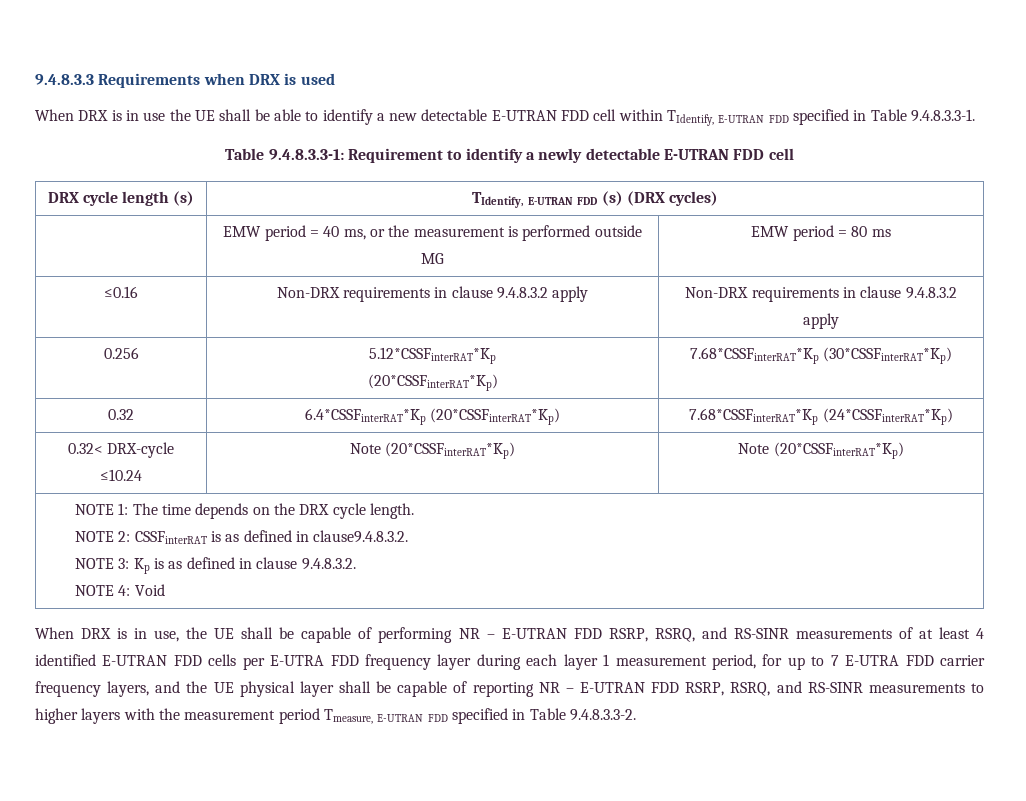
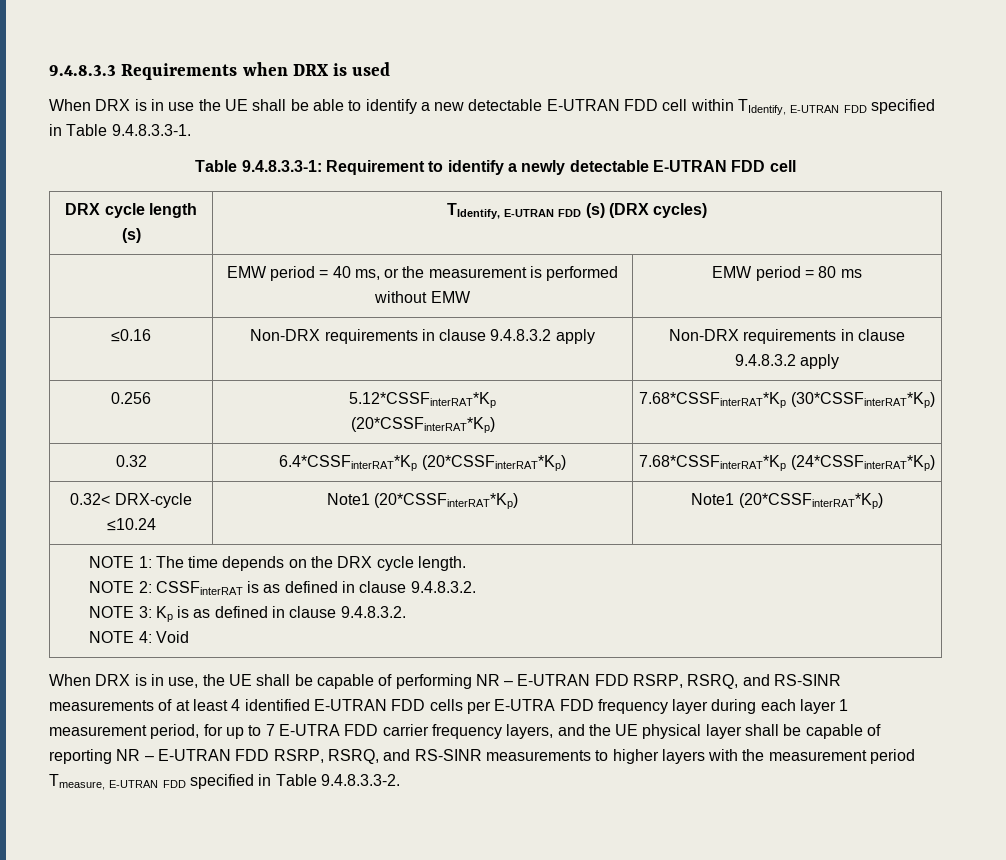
[594,225,642,237] [421,253,444,264] outside MG -> [374,291,471,303] without EMW
[349,442,516,459] [738,443,770,454] Note (20*CSSFinterRAT*Kp) | Note -> [326,493,519,509] [691,493,735,505] Note1 (20*CSSFinterRAT*Kp) | Note1
[313,530,409,543] clause9.4.8.3.2. -> [359,581,476,593] clause 9.4.8.3.2.

